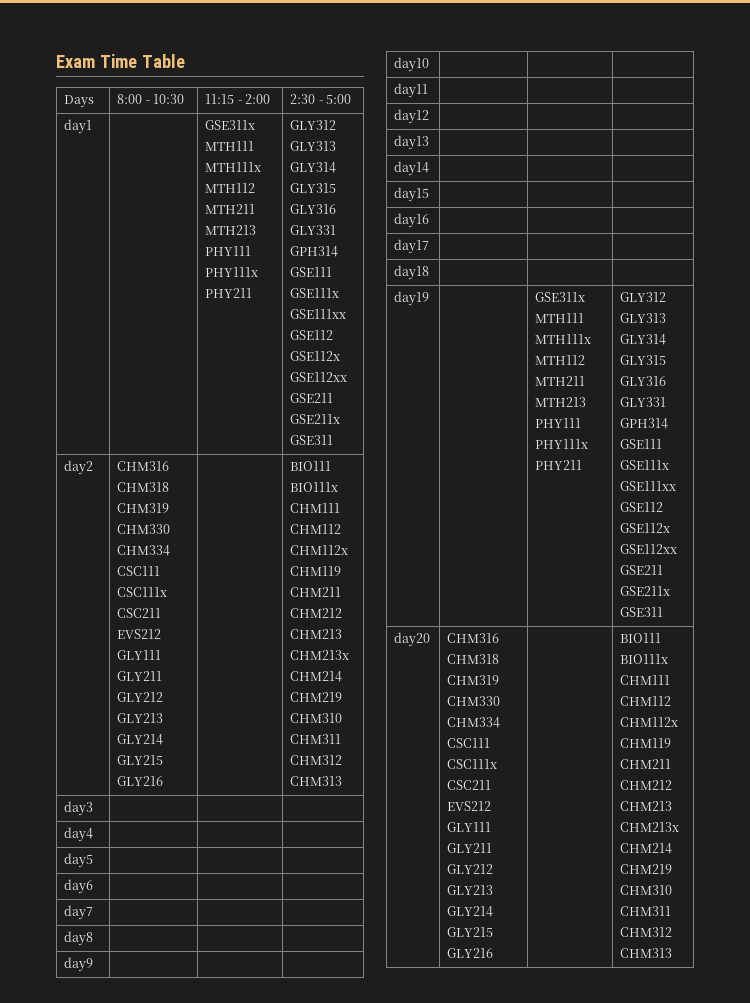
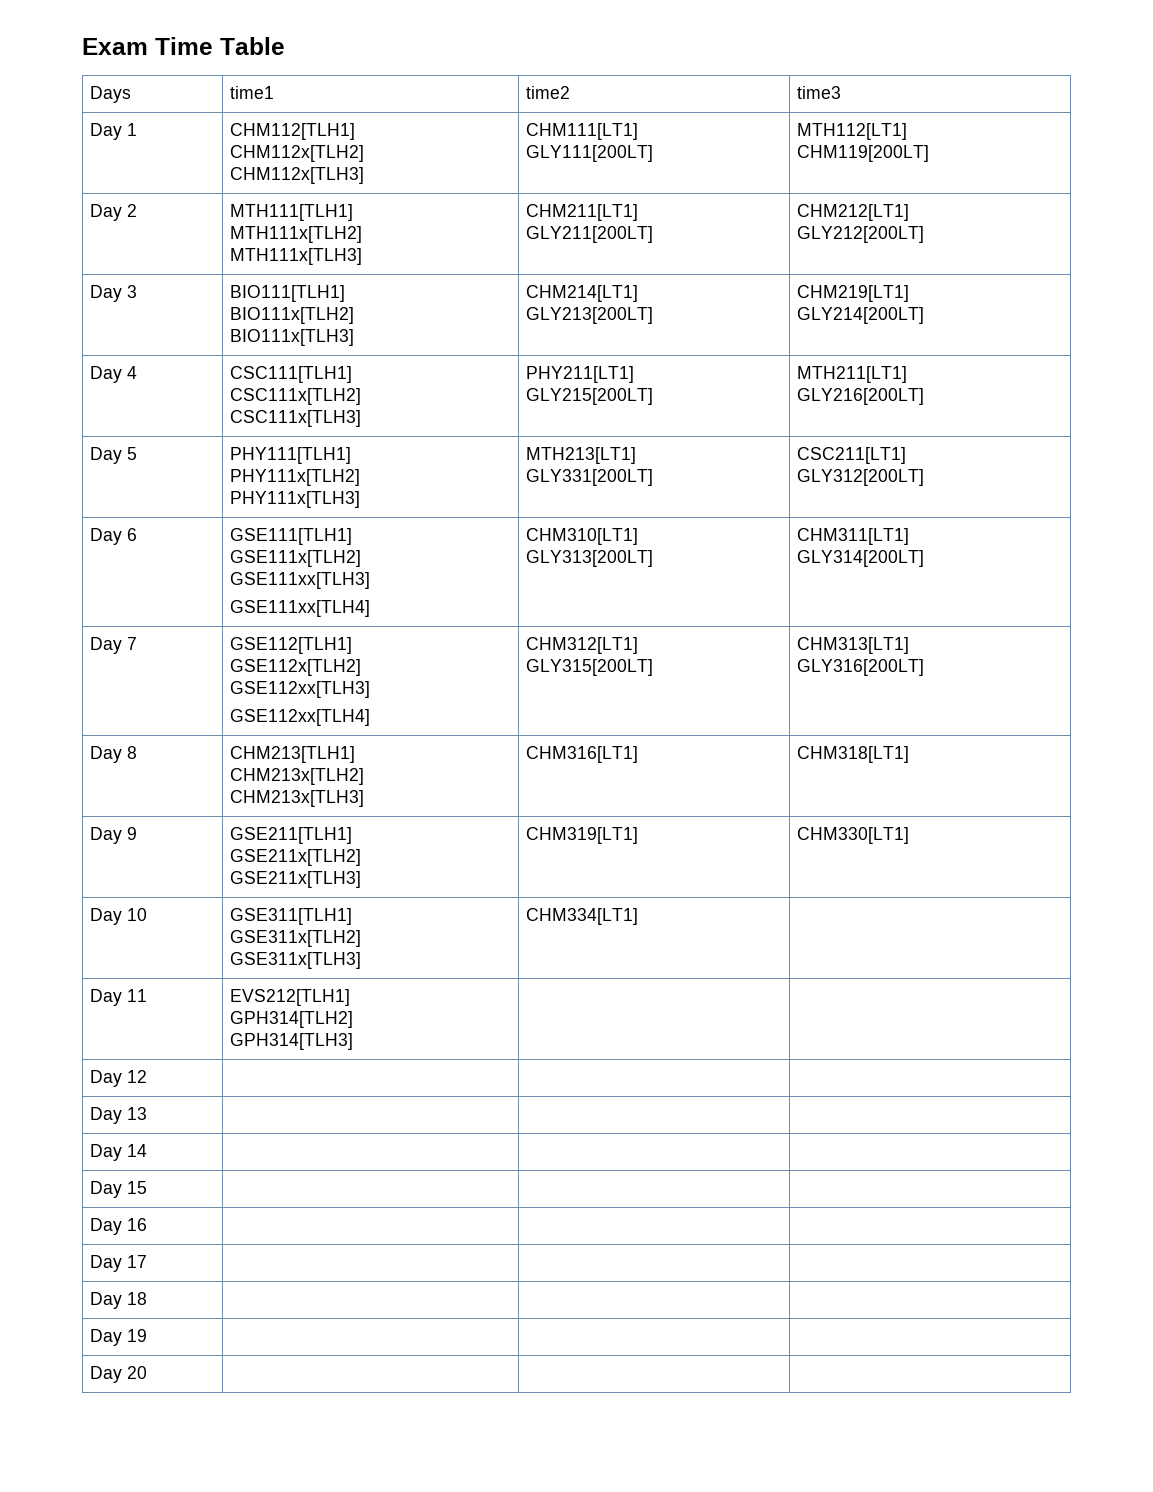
[117,94,185,104] [205,94,271,104] [290,94,352,104] [64,119,93,134] [205,120,256,130] [205,141,255,151] [205,162,262,172] [205,183,256,193] [205,204,256,214] [205,225,257,235] [205,246,252,256] [205,267,259,277] [205,288,253,298] [290,120,337,130] [290,141,337,151] [290,162,337,173] [290,183,337,193] [290,204,337,214] [290,225,337,235] [290,246,339,257] [290,267,333,277] [290,288,340,298] [290,309,347,319] [290,330,334,340] [290,351,341,361] [290,372,348,382] [290,393,334,403] [290,414,341,424] [290,435,334,445] [64,460,94,475] [117,461,170,471] [117,482,170,492] [117,503,170,513] [117,524,171,534] [117,545,171,556] [117,566,161,576] [117,587,168,597] [117,608,162,618] [117,629,162,639] [117,650,162,660] [117,671,163,681] [117,692,164,702] [117,713,164,723] [117,734,164,745] [117,755,164,765] [117,776,164,786] [290,461,332,471] [290,482,339,492] [290,503,341,513] [290,524,342,534] [290,545,349,555] [290,566,342,576] [290,587,342,597] [290,608,343,618] [290,629,343,639] [290,650,350,660] [290,671,343,682] [290,692,343,702] [290,713,343,723] [290,734,342,744] [290,755,343,765] [290,776,343,786] [64,801,94,816] [64,827,94,842] [64,853,94,868] [64,879,94,894] [64,905,94,920] [64,931,94,946] [64,957,94,972] [394,57,430,72] [394,83,429,98] [394,109,430,124] [394,135,430,150] [394,161,430,176] [394,187,430,202] [394,213,430,228] [394,239,430,254] [394,265,430,280] [394,291,430,306] [535,292,586,302] [535,313,585,323] [535,334,592,344] [535,355,586,365] [535,376,586,386] [535,397,587,407] [535,418,582,428] [535,439,589,449] [535,460,583,470] [620,292,667,302] [620,313,667,323] [620,334,667,345] [620,355,667,365] [620,376,667,386] [620,397,667,407] [620,418,669,429] [620,439,663,449] [620,460,670,470] [620,481,677,491] [620,502,664,512] [620,523,671,533] [620,544,678,554] [620,565,664,575] [620,586,671,596] [620,607,664,617] [394,632,431,647] [447,633,500,643] [447,654,500,664] [447,675,500,685] [447,696,501,706] [447,717,501,728] [447,738,491,748] [447,759,498,769] [447,780,492,790] [447,801,492,811] [447,822,492,832] [447,843,493,853] [447,864,494,874] [447,885,494,895] [447,906,494,917] [447,927,494,937] [447,948,494,958] [620,633,662,643] [620,654,669,664] [620,675,671,685] [620,696,672,706] [620,717,679,727] [620,738,672,748] [620,759,672,769] [620,780,673,790] [620,801,673,811] [620,822,680,832] [620,843,673,854] [620,864,673,874] [620,885,673,895] [620,906,672,916] [620,927,673,937] [620,948,673,958] 8:00 - 10:30 | 11:15 - 2:00 | 2:30 - 5:00 // day1 | | GSE311x // MTH111 // MTH111x // MTH112 // MTH211 // MTH213 // PHY111 // PHY111x // PHY211 | GLY312 // GLY313 // GLY314 // GLY315 // GLY316 // GLY331 // GPH314 // GSE111 // GSE111x // GSE111xx // GSE112 // GSE112x // GSE112xx // GSE211 // GSE211x // GSE311 // day2 | CHM316 // CHM318 // CHM319 // CHM330 // CHM334 // CSC111 // CSC111x // CSC211 // EVS212 // GLY111 // GLY211 // GLY212 // GLY213 // GLY214 // GLY215 // GLY216 | | BIO111 // BIO111x // CHM111 // CHM112 // CHM112x // CHM119 // CHM211 // CHM212 // CHM213 // CHM213x // CHM214 // CHM219 // CHM310 // CHM311 // CHM312 // CHM313 // day3 | | | // day4 | | | // day5 | | | // day6 | | | // day7 | | | // day8 | | | // day9 | | | // day10 | | | // day11 | | | // day12 | | | // day13 | | | // day14 | | | // day15 | | | // day16 | | | // day17 | | | // day18 | | | // day19 | | GSE311x // MTH111 // MTH111x // MTH112 // MTH211 // MTH213 // PHY111 // PHY111x // PHY211 | GLY312 // GLY313 // GLY314 // GLY315 // GLY316 // GLY331 // GPH314 // GSE111 // GSE111x // GSE111xx // GSE112 // GSE112x // GSE112xx // GSE211 // GSE211x // GSE311 // day20 | CHM316 // CHM318 // CHM319 // CHM330 // CHM334 // CSC111 // CSC111x // CSC211 // EVS212 // GLY111 // GLY211 // GLY212 // GLY213 // GLY214 // GLY215 // GLY216 | | BIO111 // BIO111x // CHM111 // CHM112 // CHM112x // CHM119 // CHM211 // CHM212 // CHM213 // CHM213x // CHM214 // CHM219 // CHM310 // CHM311 // CHM312 // CHM313 -> [229,86,274,99] [525,86,570,99] [796,86,841,99] [89,123,137,140] [229,123,355,140] [229,145,364,162] [229,167,364,184] [525,123,638,140] [525,145,653,162] [796,123,907,140] [796,145,929,162] [89,204,137,221] [229,204,353,221] [229,226,362,243] [229,248,362,265] [525,204,638,221] [525,226,653,243] [796,204,909,221] [796,226,924,243] [89,285,137,302] [229,285,345,302] [229,307,354,324] [229,329,354,346] [525,285,638,302] [525,307,653,324] [796,285,909,302] [796,307,924,324] [89,366,137,383] [229,366,352,383] [229,388,361,405] [229,410,361,427] [525,366,634,383] [525,388,653,405] [796,366,907,383] [796,388,924,405] [89,447,137,464] [229,447,351,464] [229,469,360,486] [229,491,360,508] [525,447,636,464] [525,469,653,486] [796,447,906,464] [796,469,924,486] [89,528,137,545] [229,528,352,545] [229,550,361,567] [229,572,370,589] [229,600,370,617] [525,528,638,545] [525,550,653,567] [796,528,909,545] [796,550,924,567] [89,637,137,654] [229,637,352,654] [229,659,361,676] [229,681,370,698] [229,709,370,726] [525,637,638,654] [525,659,653,676] [796,637,909,654] [796,659,924,676] [89,746,137,763] [229,746,355,763] [229,768,364,785] [229,790,364,807] [525,746,638,763] [796,746,909,763] [89,827,137,844] [229,827,352,844] [229,849,361,866] [229,871,361,888] [525,827,638,844] [796,827,909,844] [89,908,147,925] [229,908,352,925] [229,930,361,947] [229,952,361,969] [525,908,638,925] [89,989,147,1006] [229,989,350,1006] [229,1011,353,1028] [229,1033,353,1050] [89,1070,147,1087] [89,1107,147,1124] [89,1144,147,1161] [89,1181,147,1198] [89,1218,147,1235] [89,1255,147,1272] [89,1292,147,1309] [89,1329,147,1346] [89,1366,147,1383] time1 | time2 | time3 // Day 1 | CHM112[TLH1] // CHM112x[TLH2] // CHM112x[TLH3] | CHM111[LT1] // GLY111[200LT] | MTH112[LT1] // CHM119[200LT] // Day 2 | MTH111[TLH1] // MTH111x[TLH2] // MTH111x[TLH3] | CHM211[LT1] // GLY211[200LT] | CHM212[LT1] // GLY212[200LT] // Day 3 | BIO111[TLH1] // BIO111x[TLH2] // BIO111x[TLH3] | CHM214[LT1] // GLY213[200LT] | CHM219[LT1] // GLY214[200LT] // Day 4 | CSC111[TLH1] // CSC111x[TLH2] // CSC111x[TLH3] | PHY211[LT1] // GLY215[200LT] | MTH211[LT1] // GLY216[200LT] // Day 5 | PHY111[TLH1] // PHY111x[TLH2] // PHY111x[TLH3] | MTH213[LT1] // GLY331[200LT] | CSC211[LT1] // GLY312[200LT] // Day 6 | GSE111[TLH1] // GSE111x[TLH2] // GSE111xx[TLH3] // GSE111xx[TLH4] | CHM310[LT1] // GLY313[200LT] | CHM311[LT1] // GLY314[200LT] // Day 7 | GSE112[TLH1] // GSE112x[TLH2] // GSE112xx[TLH3] // GSE112xx[TLH4] | CHM312[LT1] // GLY315[200LT] | CHM313[LT1] // GLY316[200LT] // Day 8 | CHM213[TLH1] // CHM213x[TLH2] // CHM213x[TLH3] | CHM316[LT1] | CHM318[LT1] // Day 9 | GSE211[TLH1] // GSE211x[TLH2] // GSE211x[TLH3] | CHM319[LT1] | CHM330[LT1] // Day 10 | GSE311[TLH1] // GSE311x[TLH2] // GSE311x[TLH3] | CHM334[LT1] | // Day 11 | EVS212[TLH1] // GPH314[TLH2] // GPH314[TLH3] | | // Day 12 | | | // Day 13 | | | // Day 14 | | | // Day 15 | | | // Day 16 | | | // Day 17 | | | // Day 18 | | | // Day 19 | | | // Day 20 | | |

